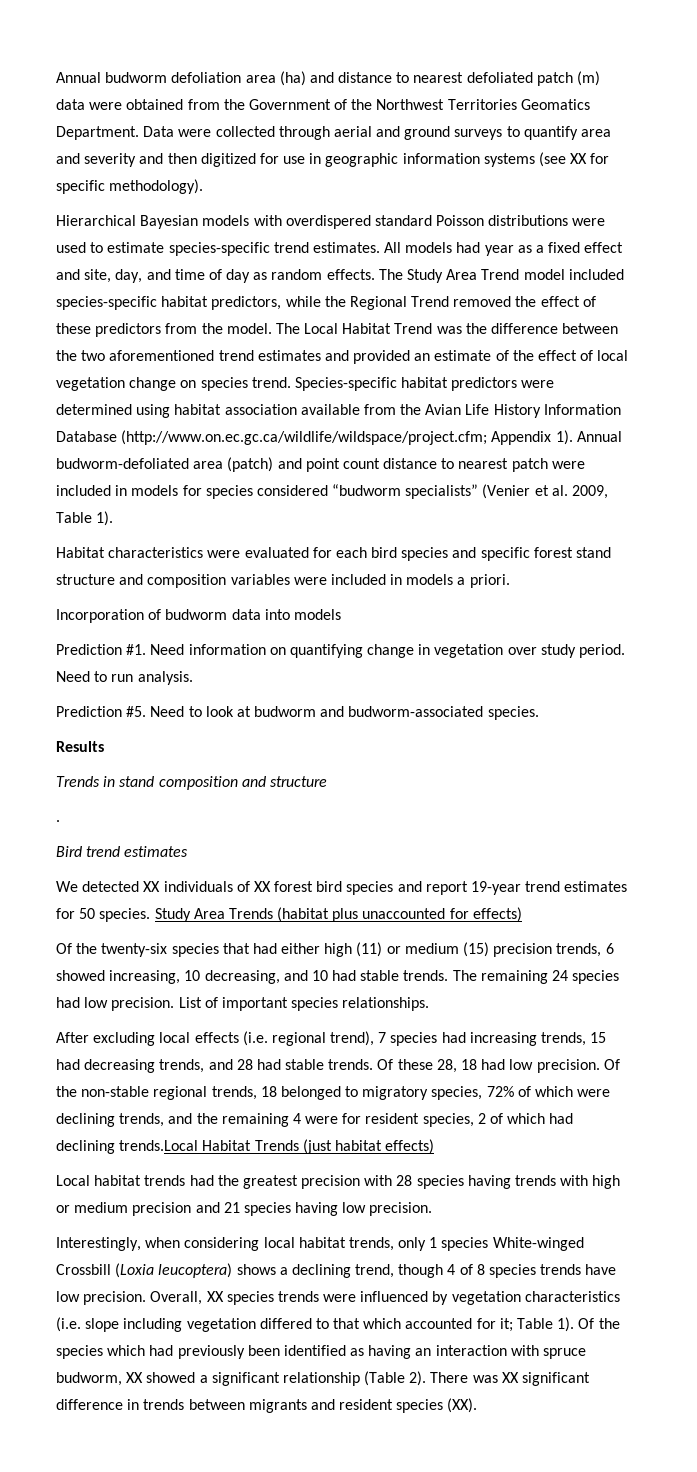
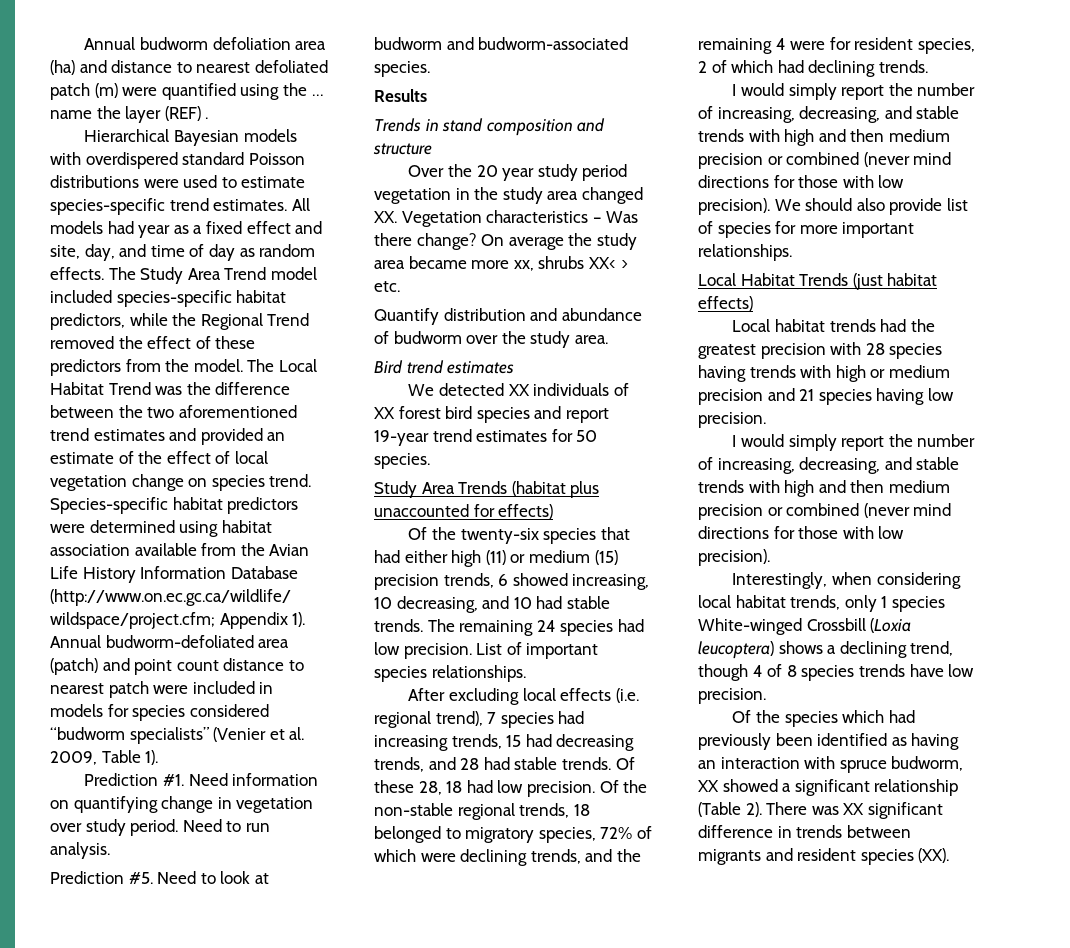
[56,99,590,110] [56,126,612,140] [56,152,610,167] [56,179,204,194] data were obtained from the Government of the Northwest Territories Geomatics Department. Data were collected through aerial and ground surveys to quantify area and severity and then digitized for use in geographic information systems (see XX for specific methodology). -> [122,83,323,100] [50,106,209,123] were quantified using the … name the layer (REF) .
[56,547,612,561] [56,574,510,588] [56,609,341,623] // Habitat characteristics were evaluated for each bird species and specific forest stand structure and composition variables were included in models a priori. // Incorporation of budworm data into models -> (159, 757) none
[56,820,60,822] . -> [408,164,628,181] [374,187,643,204] [374,210,639,227] [374,233,637,250] [374,256,628,271] [374,281,400,292] [374,308,642,325] [374,331,608,348] Over the 20 year study period vegetation in the study area changed XX. Vegetation characteristics – Was there change? On average the study area became more xx, shrubs XX< > etc. // Quantify distribution and abundance of budworm over the study area.
(151, 915) none -> (430, 461) //
[119,1140,199,1151] trends.Local -> [878,60,928,73] [732,83,976,100] [698,106,960,123] [698,129,950,146] [698,152,952,169] [698,175,905,188] [698,198,968,215] [698,221,915,238] [698,244,792,261] [698,273,736,286] trends. // I would simply report the number of increasing, decreasing, and stable trends with high and then medium precision or combined (never mind directions for those with low precision). We should also provide list of species for more important relationships. // Local
(433, 1209) none -> [732,434,976,451] [698,457,960,474] [698,480,950,497] [698,503,952,520] [698,526,905,539] [698,549,770,566] // I would simply report the number of increasing, decreasing, and stable trends with high and then medium precision or combined (never mind directions for those with low precision).
[150,1291,620,1305] [56,1317,575,1332] Overall, XX species trends were influenced by vegetation characteristics (i.e. slope including vegetation differed to that which accounted for it; Table 1). -> (766, 696) //

